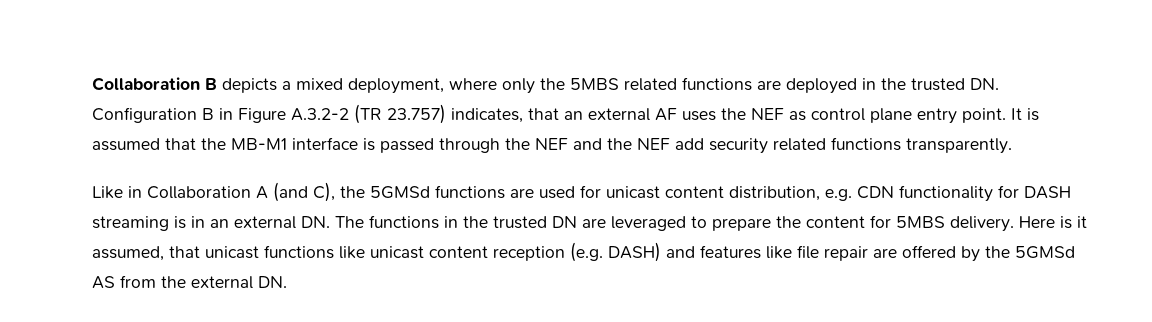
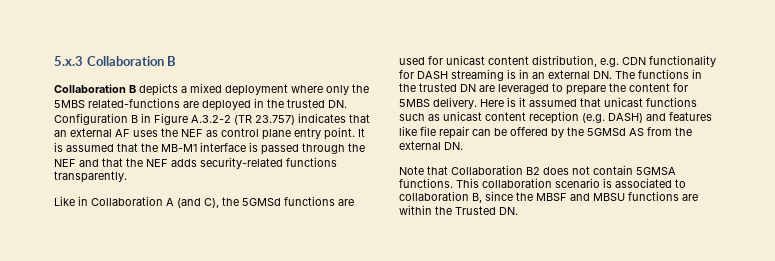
(92, 84) none -> [54,56,177,66] 5.x.3 Collaboration B //
[348,78,444,94] deployment, -> [225,84,288,96] deployment
[624,77,752,91] related functions -> [88,98,180,108] related-functions
[451,108,523,123] indicates, -> [298,113,346,123] indicates
[607,138,826,154] the NEF add security related -> [102,157,283,169] that the NEF adds security-related
[92,246,164,261] assumed, -> [529,99,577,107] assumed
[339,246,365,259] like -> [399,113,440,121] such as
[873,248,897,258] are -> [472,128,507,136] can be
(287, 282) none -> [399,165,676,175] [399,178,686,188] [399,191,698,203] [399,205,518,215] // Note that Collaboration B2 does not contain 5GMSA functions. This collaboration scenario is associated to collaboration B, since the MBSF and MBSU functions are within the Trusted DN.

